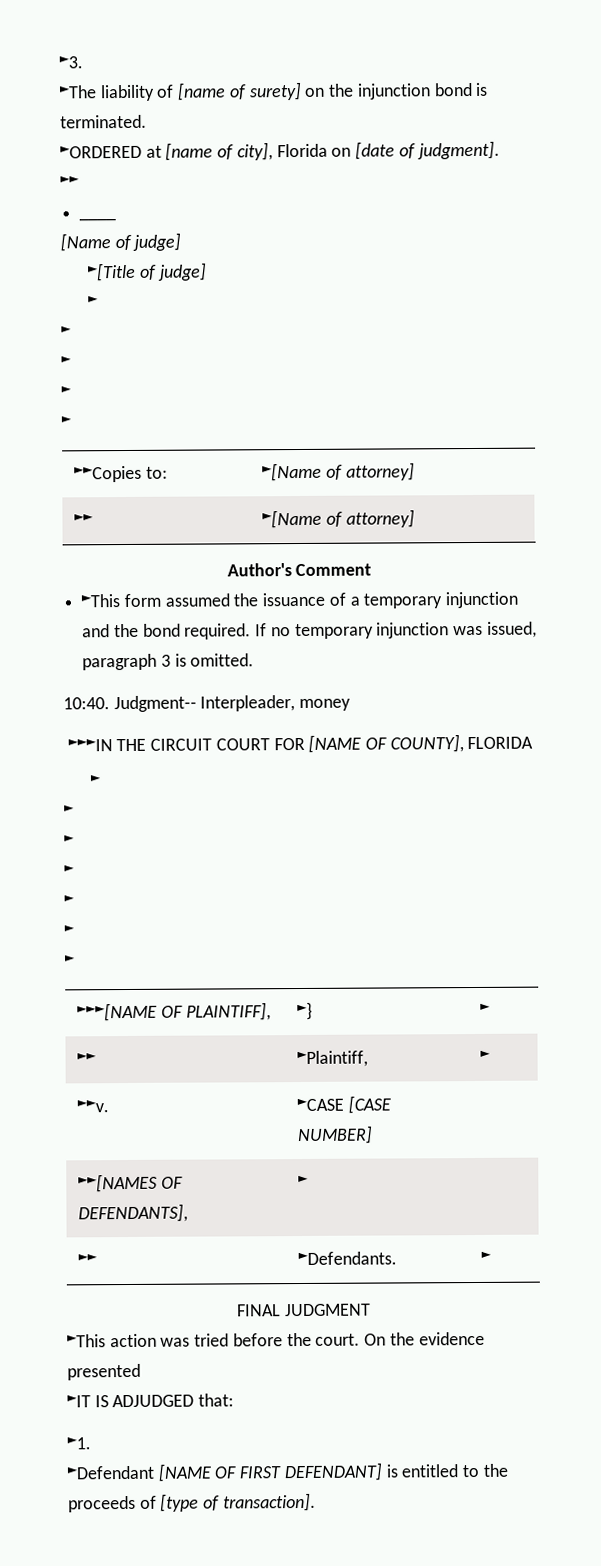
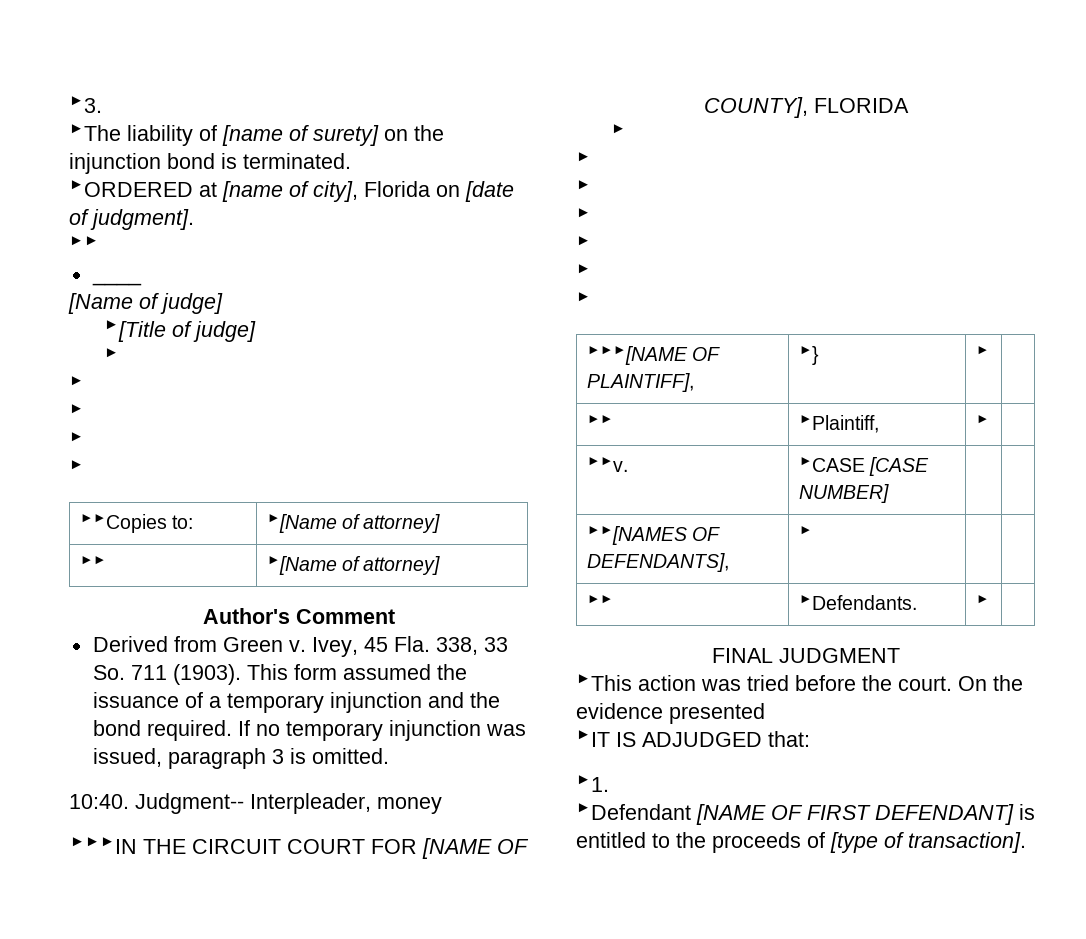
[81,594,121,608] ►This -> [92,636,508,657] [92,664,288,685] Derived from Green v. Ivey, 45 Fla. 338, 33 So. 711 (1903). This

